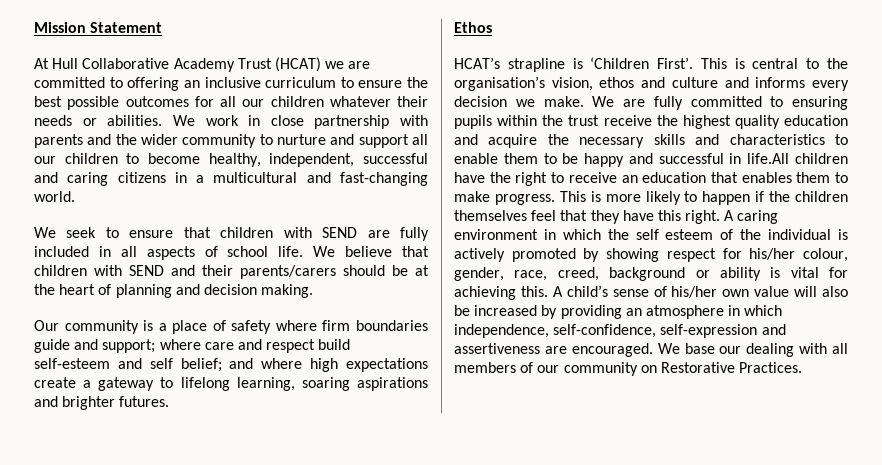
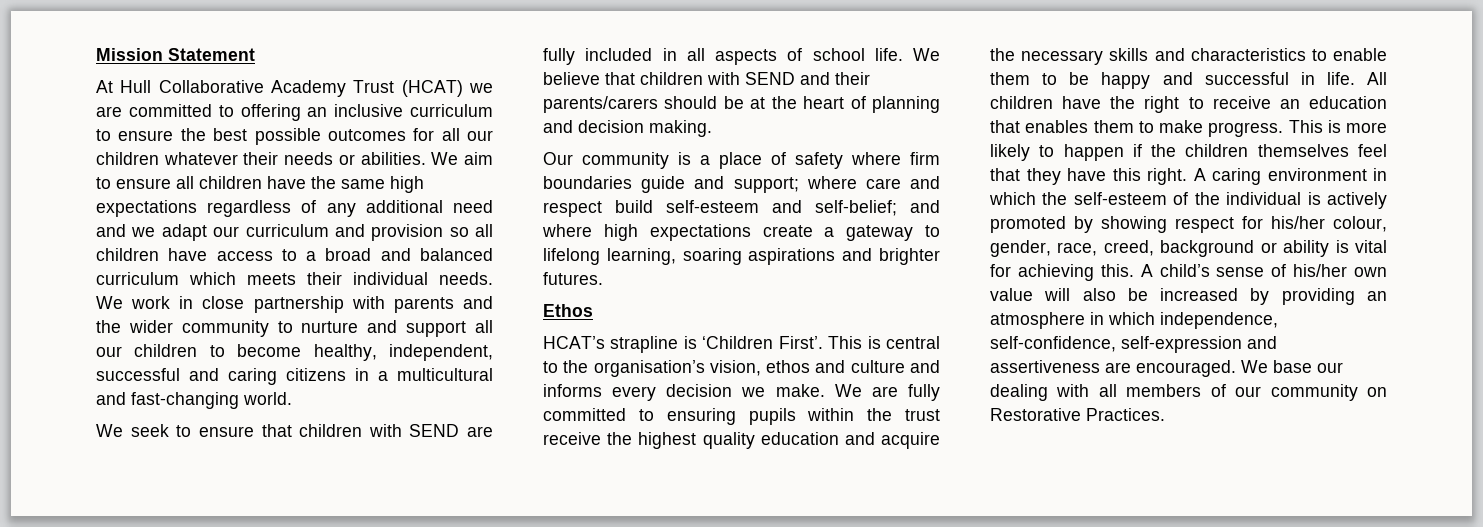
(195, 120) none -> [464,152,494,165] [96,176,424,193] [96,200,493,217] [96,224,493,241] [96,248,493,261] [96,272,493,285] [96,296,123,309] aim to ensure all children have the same high expectations regardless of any additional need and we adapt our curriculum and provision so all children have access to a broad and balanced curriculum which meets their individual needs. We
[149,358,222,372] self belief; -> [815,200,897,216] self-belief;
[747,153,790,164] life.All -> [1326,72,1387,85] life. All
[635,229,714,240] self esteem -> [1073,192,1167,205] self-esteem

